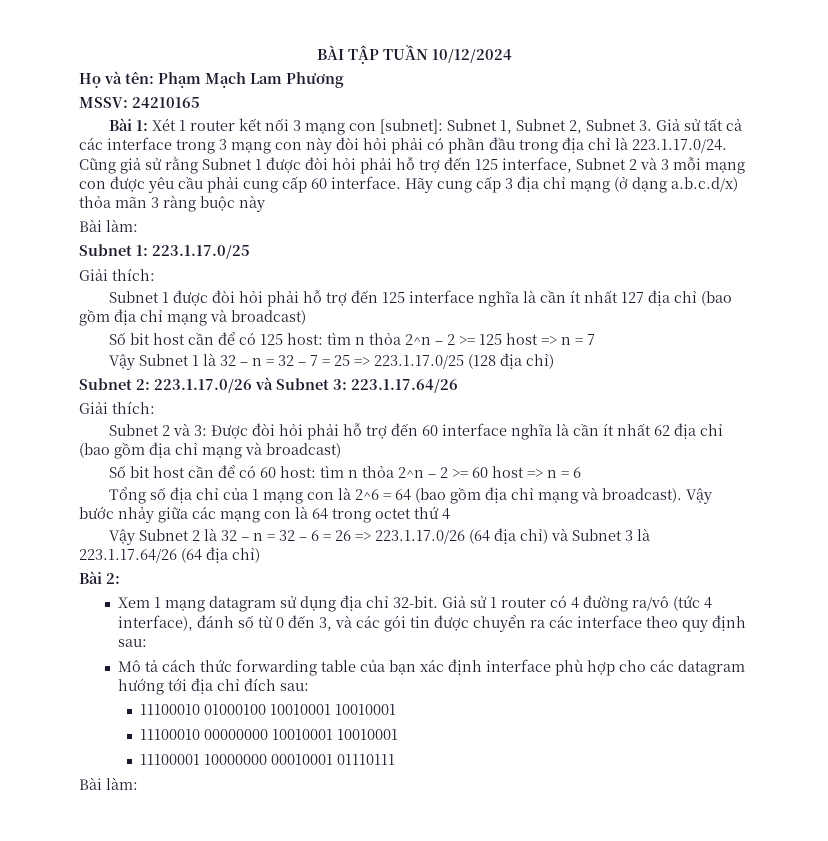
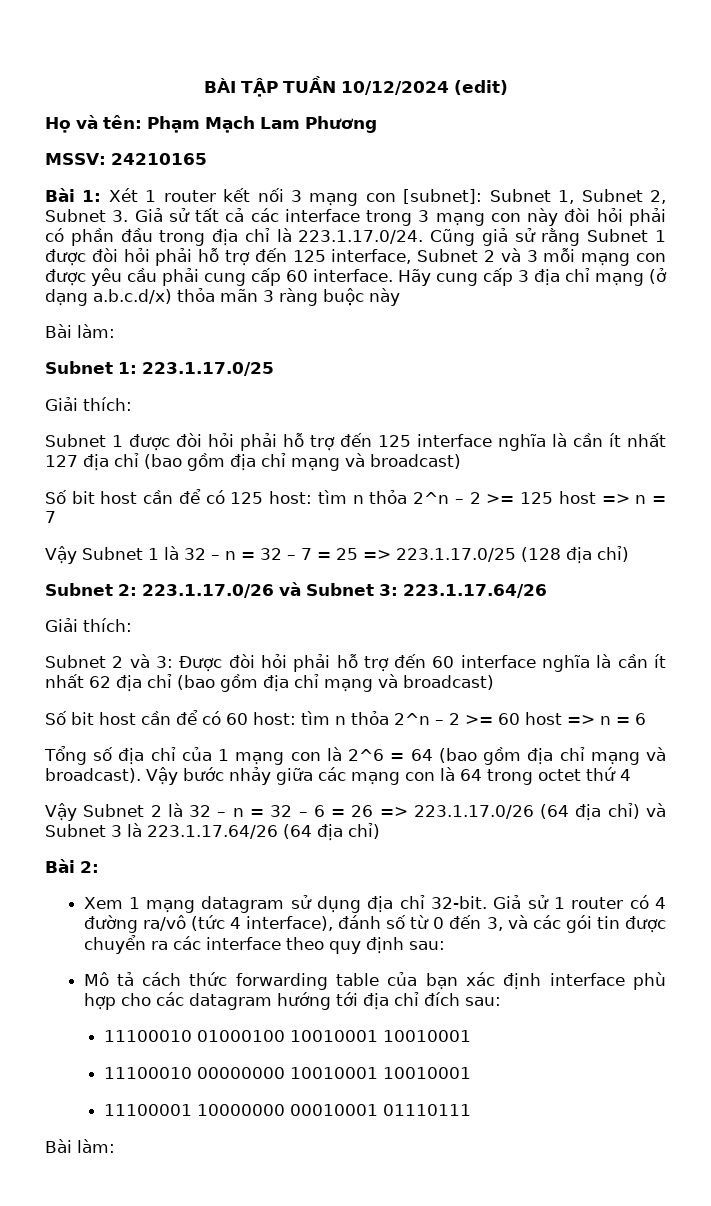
(512, 55) none -> [453,80,508,95] (edit)

